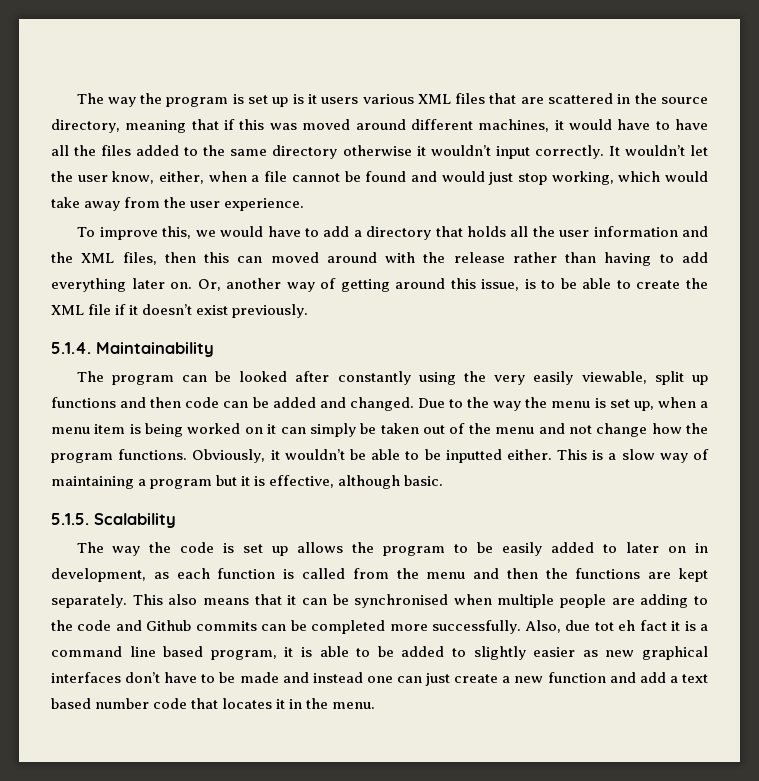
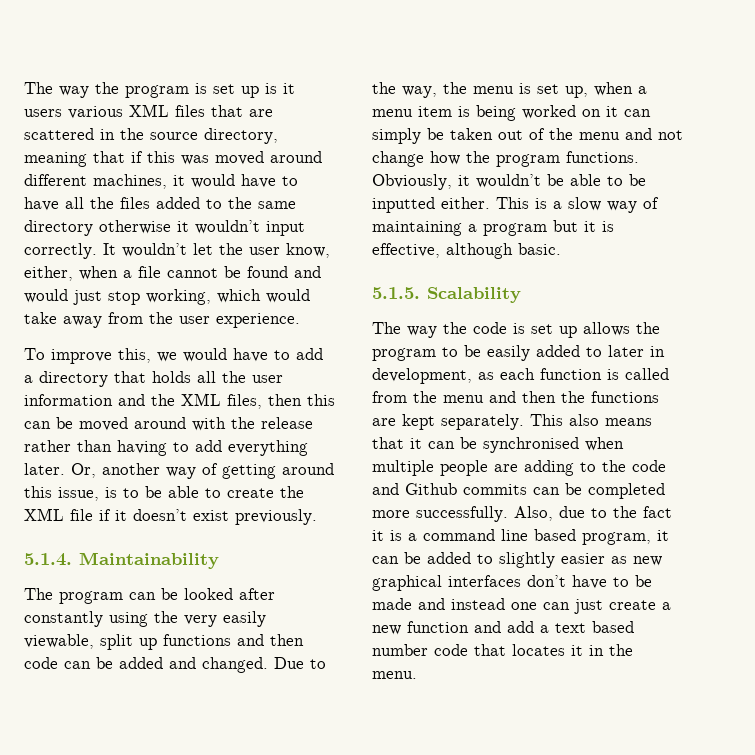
(263, 259) none -> [56,417,73,429] be
[131,278,193,289] later on. -> [24,463,65,475] later.
[493,401,522,411] way -> [402,86,437,98] way,
[668,546,687,553] on -> (644, 351) none
[594,620,636,631] tot eh -> [591,506,637,518] to the
[301,646,371,657] is able to -> [372,556,399,564] can

